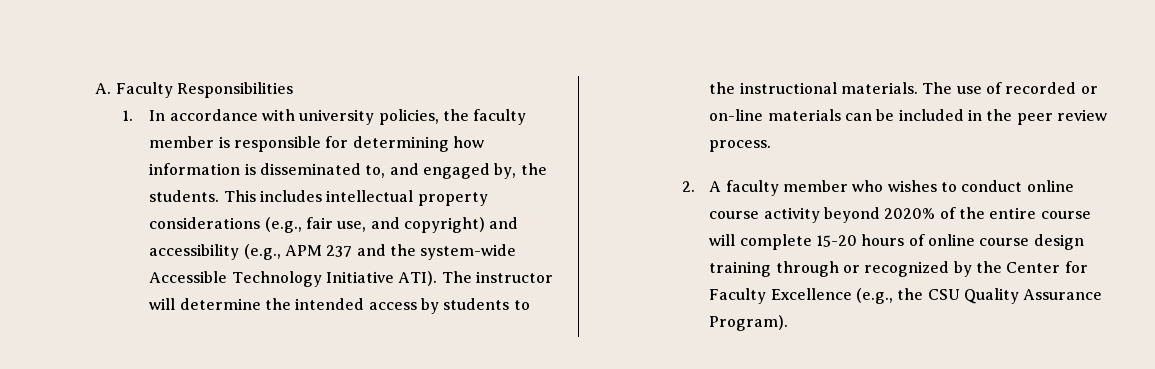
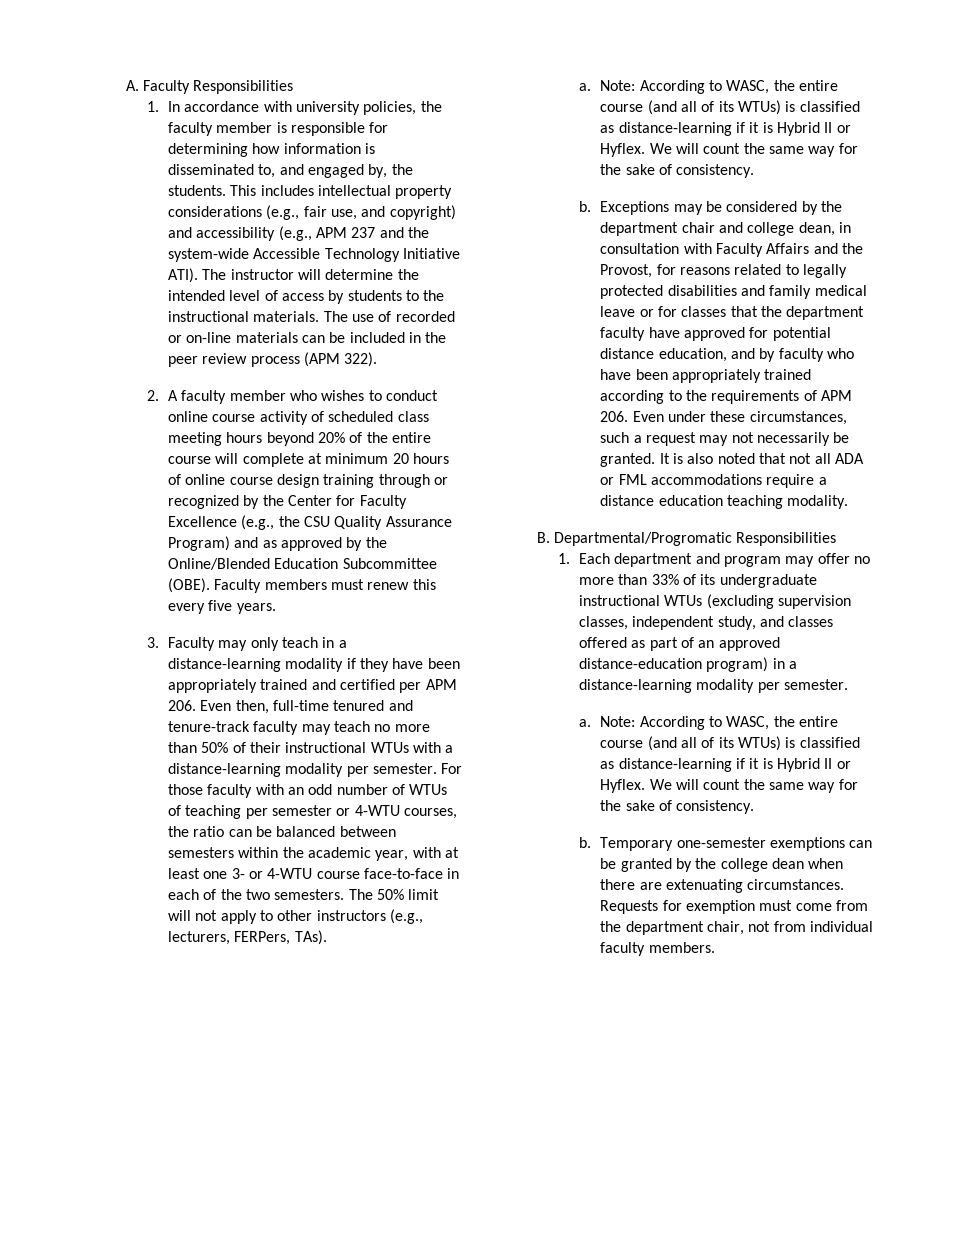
(365, 304) none -> [229,290,278,301] level of
[709,140,772,152] process. -> [250,352,378,367] process (APM 322).
[824,207,936,223] beyond 2020% -> [311,411,429,422] [168,432,346,446] of scheduled class meeting hours beyond 20%
[816,235,858,247] 15-20 -> [308,453,409,464] at minimum 20
[709,315,789,331] Program). -> [168,536,387,551] [168,558,437,570] [168,578,436,593] [168,600,276,614] [146,637,347,651] [168,658,460,672] [168,679,457,693] [168,700,413,714] [168,721,430,735] [168,742,454,753] [168,763,463,777] [168,784,448,798] [168,805,458,819] [168,826,396,837] [168,847,460,861] [168,868,460,879] [168,889,440,900] [168,909,424,924] [168,930,327,945] [579,80,839,94] [600,100,860,115] [600,122,851,136] [600,143,858,157] [600,164,755,178] [579,201,843,215] [600,222,852,236] [600,243,864,257] [600,264,848,278] [600,285,867,299] [600,306,865,320] [600,327,831,341] [600,348,855,362] [600,369,812,383] [600,390,853,404] [600,411,847,425] [600,432,850,446] [600,453,864,467] [600,474,827,488] [600,495,849,509] [536,532,837,546] [557,553,871,567] [579,574,817,588] [579,594,852,609] [579,616,834,630] [579,637,780,651] [579,657,798,672] [579,679,849,693] [579,716,839,730] [600,736,860,751] [600,758,851,772] [600,779,858,793] [600,800,755,814] [579,837,873,851] [600,858,844,872] [600,879,845,893] [600,900,869,914] [600,921,874,935] [600,942,715,956] Program) and as approved by the Online/Blended Education Subcommittee (OBE). Faculty members must renew this every five years. // 3. Faculty may only teach in a distance-learning modality if they have been appropriately trained and certified per APM 206. Even then, full-time tenured and tenure-track faculty may teach no more than 50% of their instructional WTUs with a distance-learning modality per semester. For those faculty with an odd number of WTUs of teaching per semester or 4-WTU courses, the ratio can be balanced between semesters within the academic year, with at least one 3- or 4-WTU course face-to-face in each of the two semesters. The 50% limit will not apply to other instructors (e.g., lecturers, FERPers, TAs). // a. Note: According to WASC, the entire course (and all of its WTUs) is classified as distance-learning if it is Hybrid II or Hyflex. We will count the same way for the sake of consistency. // b. Exceptions may be considered by the department chair and college dean, in consultation with Faculty Affairs and the Provost, for reasons related to legally protected disabilities and family medical leave or for classes that the department faculty have approved for potential distance education, and by faculty who have been appropriately trained according to the requirements of APM 206. Even under these circumstances, such a request may not necessarily be granted. It is also noted that not all ADA or FML accommodations require a distance education teaching modality. // B. Departmental/Progromatic Responsibilities // 1. Each department and program may offer no more than 33% of its undergraduate instructional WTUs (excluding supervision classes, independent study, and classes offered as part of an approved distance-education program) in a distance-learning modality per semester. // a. Note: According to WASC, the entire course (and all of its WTUs) is classified as distance-learning if it is Hybrid II or Hyflex. We will count the same way for the sake of consistency. // b. Temporary one-semester exemptions can be granted by the college dean when there are extenuating circumstances. Requests for exemption must come from the department chair, not from individual faculty members.

